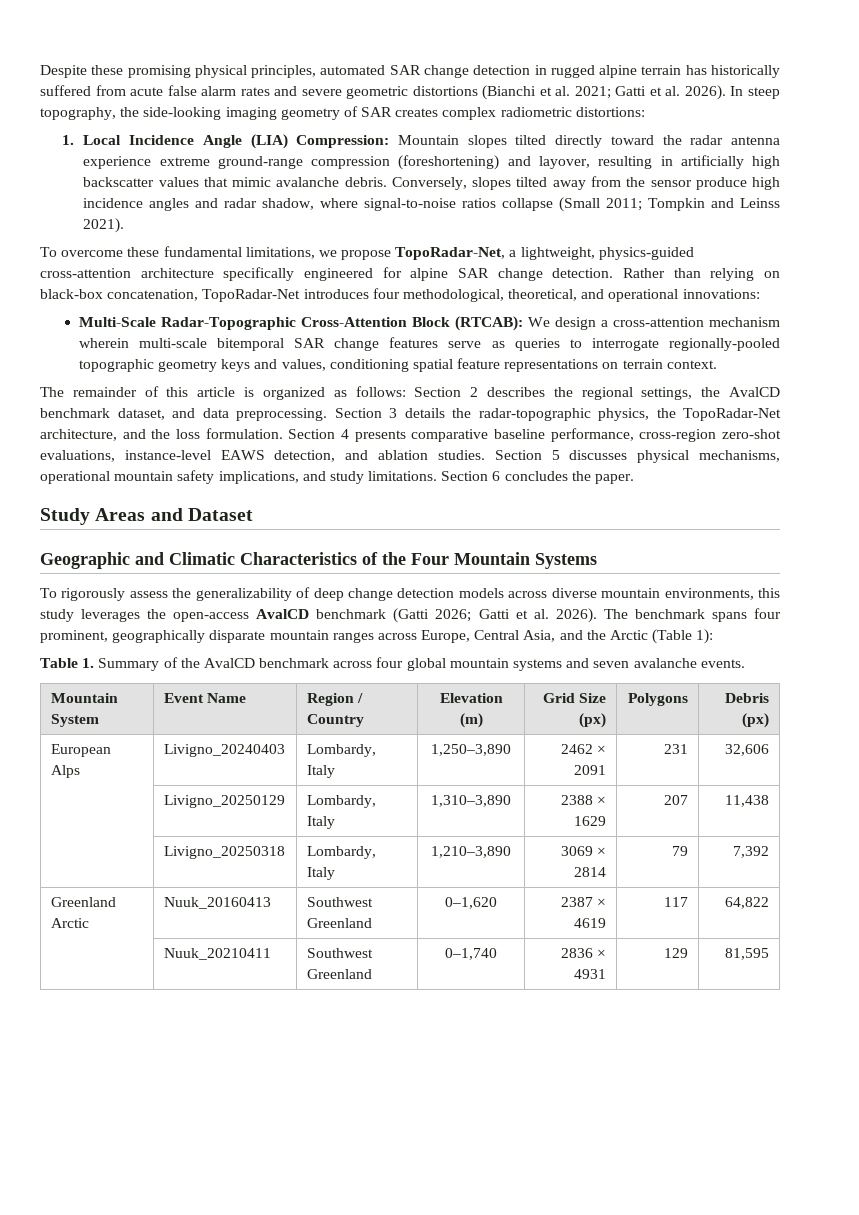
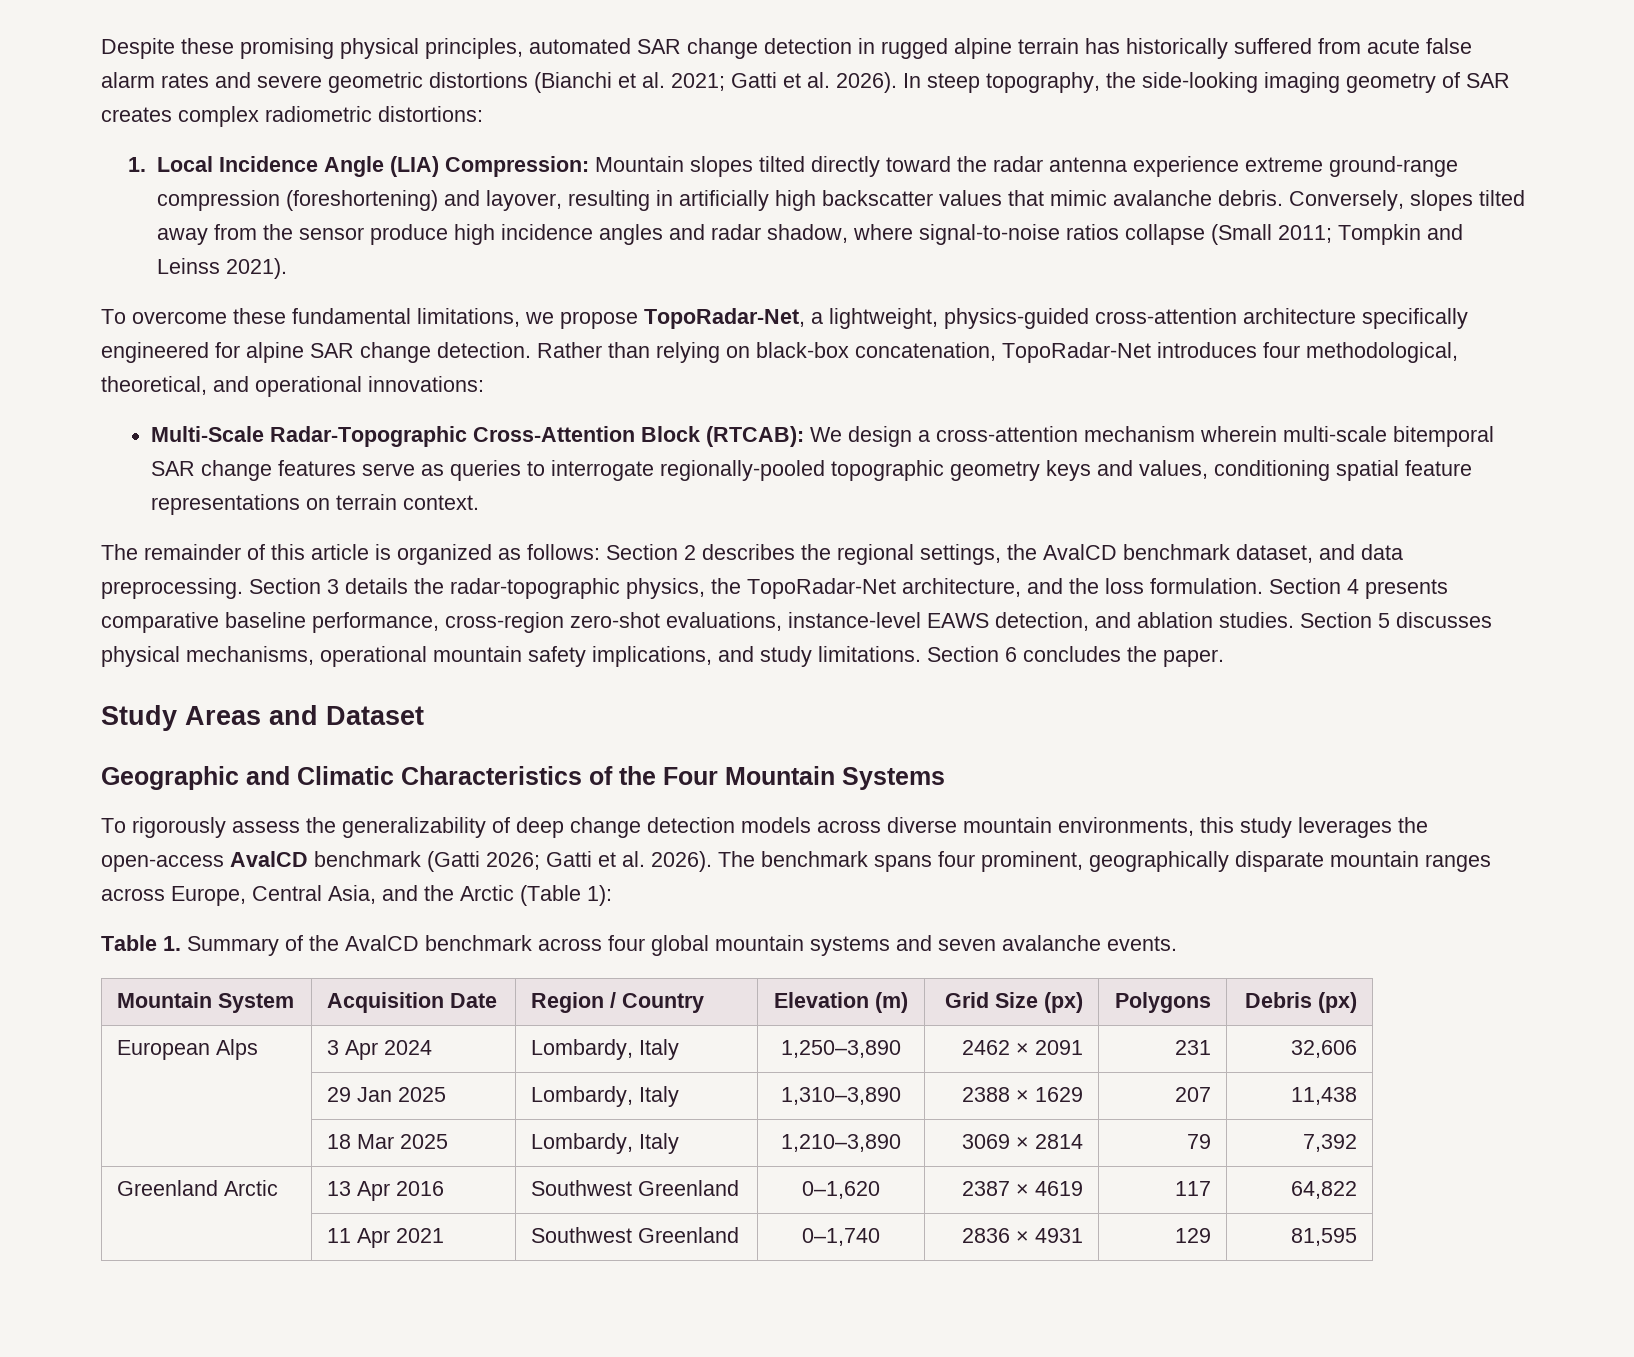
[163,693,246,703] Event Name -> [326,992,497,1013] Acquisition Date
[163,744,285,757] Livigno_20240403 -> [326,1040,432,1060] 3 Apr 2024
[163,795,285,808] Livigno_20250129 -> [326,1087,446,1102] 29 Jan 2025
[163,846,285,859] Livigno_20250318 -> [326,1134,448,1149] 18 Mar 2025
[163,897,271,909] Nuuk_20160413 -> [326,1181,444,1201] 13 Apr 2016
[163,948,271,960] Nuuk_20210411 -> [326,1228,444,1248] 11 Apr 2021

